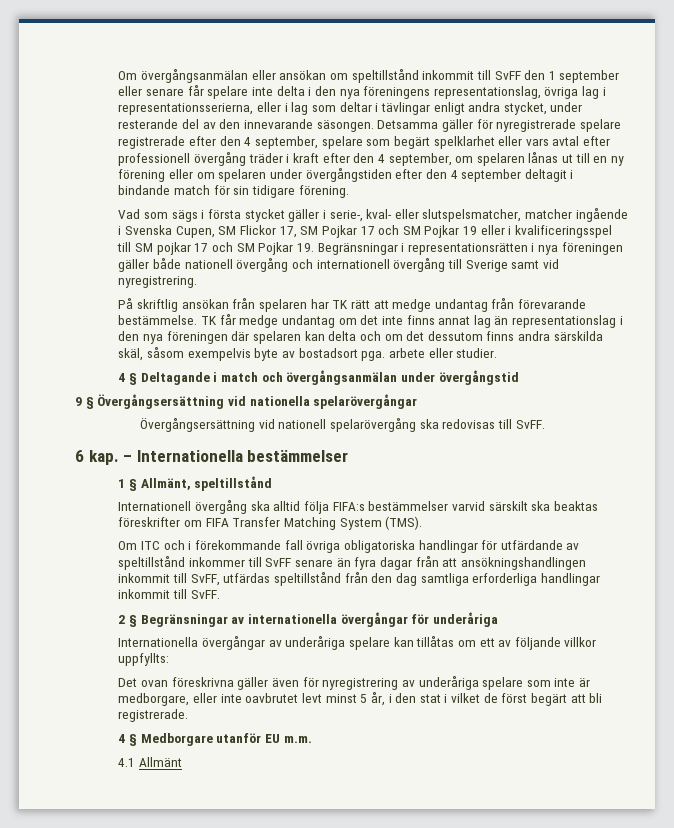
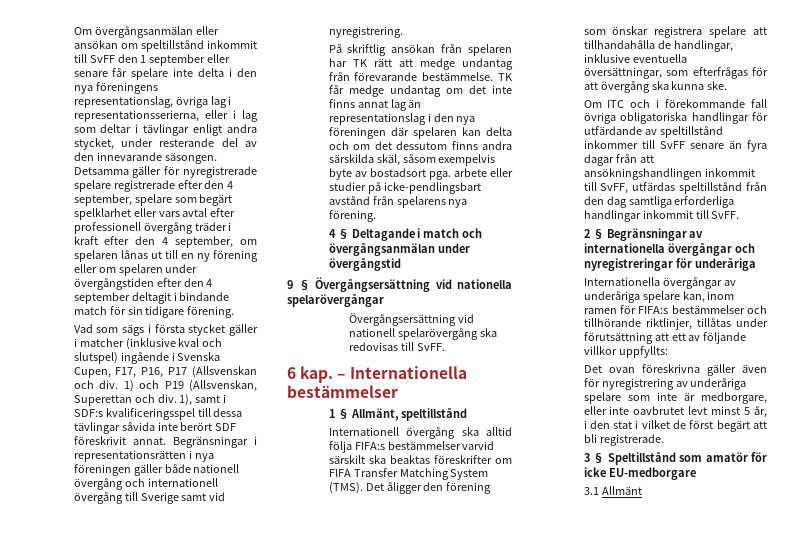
[329,208,628,222] [118,225,613,238] [117,242,314,255] serie-, kval- eller slutspelsmatcher, matcher ingående i Svenska Cupen, SM Flickor 17, SM Pojkar 17 och SM Pojkar 19 eller i kvalificeringsspel till SM pojkar 17 och SM Pojkar 19. -> [79,338,223,350] [73,352,221,364] [73,366,257,378] [73,380,257,392] [73,394,227,406] [73,408,243,420] [73,422,237,434] [73,436,166,445] matcher (inklusive kval och slutspel) ingående i Svenska Cupen, F17, P16, P17 (Allsvenskan och div. 1) och P19 (Allsvenskan, Superettan och div. 1), samt i SDF:s kvalificeringsspel till dessa tävlingar såvida inte berört SDF föreskrivit annat.
[456,348,498,358] studier. -> [328,182,481,194] [328,196,468,208] [328,210,376,222] studier på icke-pendlingsbart avstånd från spelarens nya förening.
(423, 523) none -> [365,482,492,494] [583,26,767,38] [583,40,733,52] [583,54,687,63] [583,67,768,79] [583,81,728,93] Det åligger den förening som önskar registrera spelare att tillhandahålla de handlingar, inklusive eventuella översättningar, som efterfrågas för att övergång ska kunna ske.
(408, 619) none -> [734,243,755,253] [583,258,673,271] och nyregistreringar
[393,636,476,647] kan tillåtas om -> [682,291,735,303] [583,305,767,314] [583,318,768,330] [583,332,669,344] kan, inom ramen för FIFA:s bestämmelser och tillhörande riktlinjer, tillåtas under förutsättning att
[118,733,312,746] [118,758,136,767] 4 § Medborgare utanför EU m.m. // 4.1 -> [583,452,767,465] [583,467,696,480] [583,487,599,495] 3 § Speltillstånd som amatör för icke EU-medborgare // 3.1

